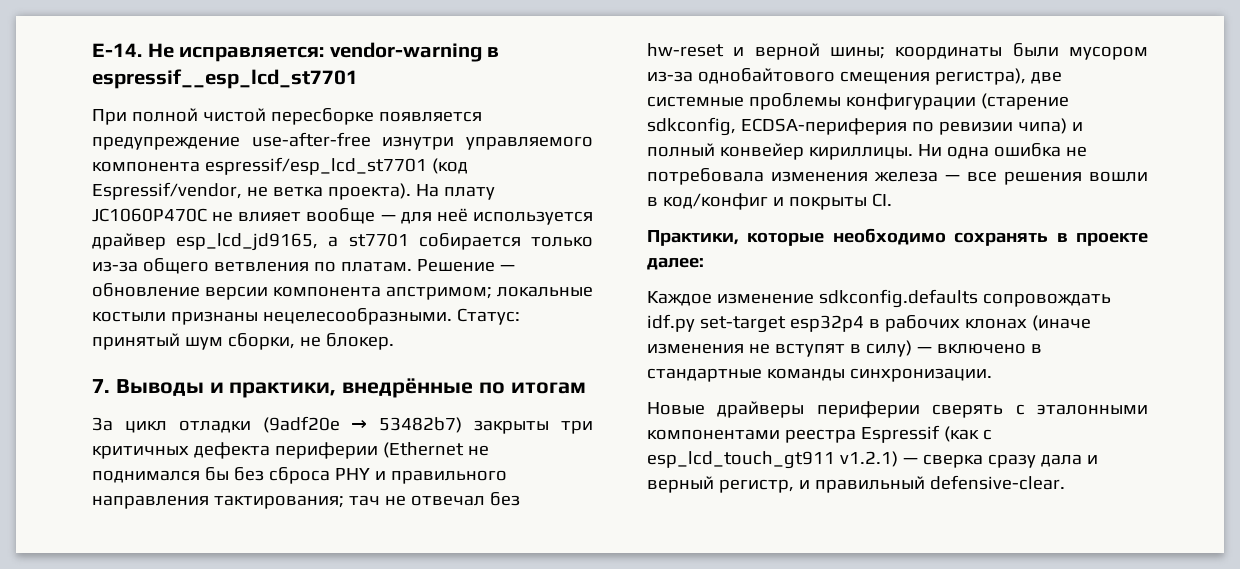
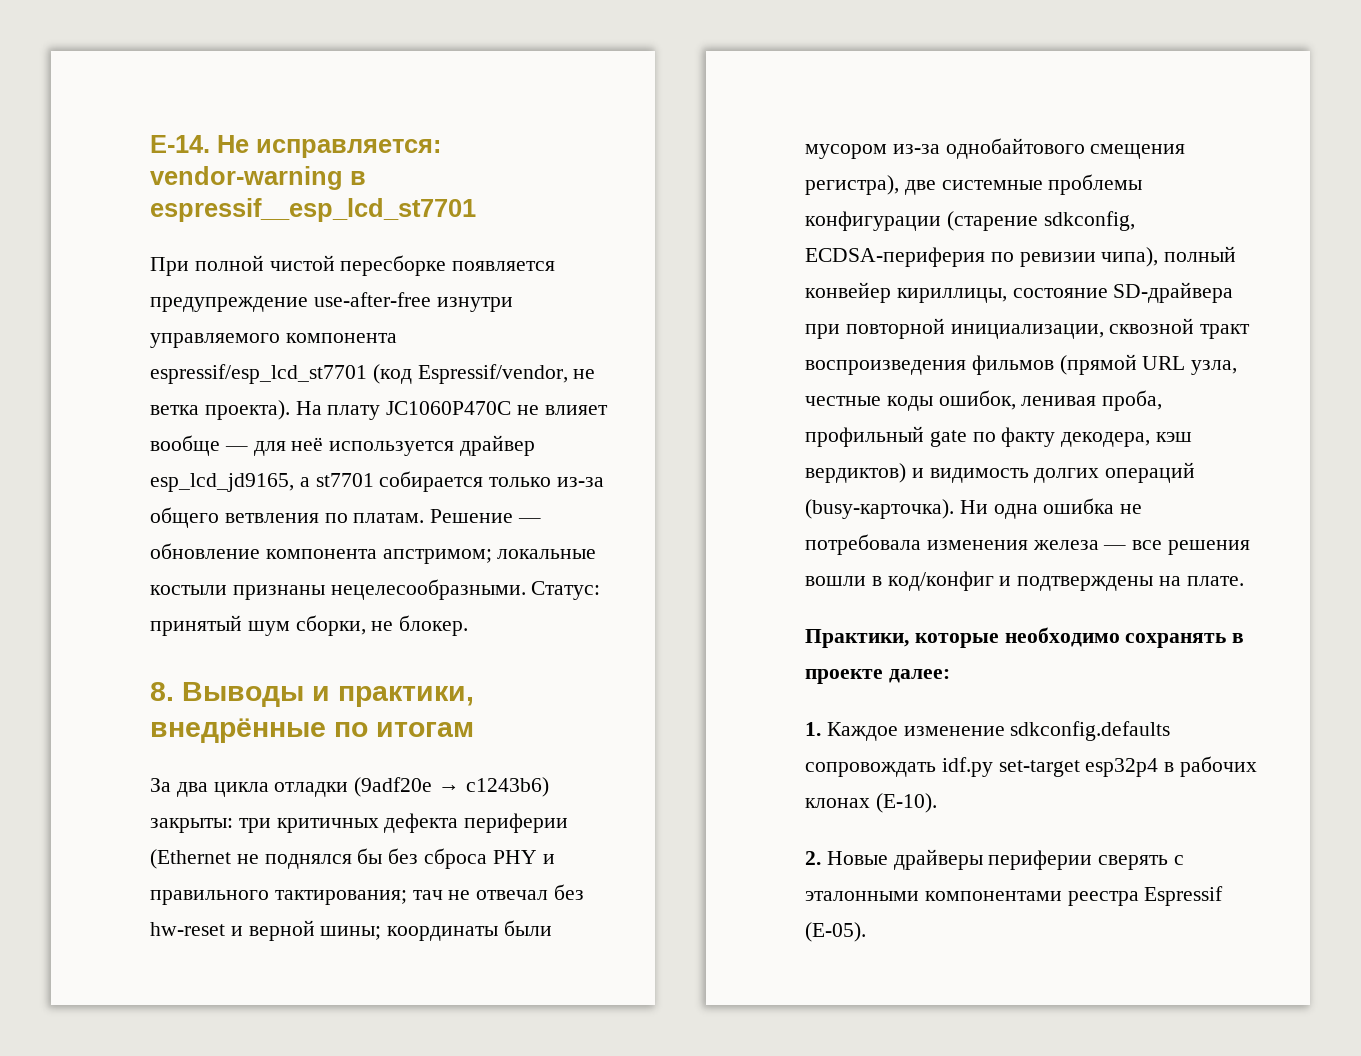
[205,286,268,300] версии -> (260, 551) none
[92,379,110,393] 7. -> [150,682,174,701] 8.
[124,421,167,433] цикл -> [176,782,269,797] два цикла
[379,417,550,434] 53482b7) закрыты -> [465,777,549,797] [150,818,233,833] c1243b6) закрыты:
[92,470,200,483] поднимался -> [264,854,352,869] поднялся
[92,495,209,509] направления -> (269, 897) none
[1017,118,1083,134] [647,143,913,160] чипа) и полный конвейер кириллицы. -> [1101,246,1237,267] [805,282,1234,303] [805,318,1251,339] [805,354,1238,375] [805,390,1163,411] [805,426,1193,447] [805,462,1196,483] [805,499,954,519] чипа), полный конвейер кириллицы, состояние SD-драйвера при повторной инициализации, сквозной тракт воспроизведения фильмов (прямой URL узла, честные коды ошибок, ленивая проба, профильный gate по факту декодера, кэш вердиктов) и видимость долгих операций (busy-карточка).
[788,193,892,210] покрыты CI. -> [1017,576,1244,591] подтверждены на плате.
(704, 263) none -> [805,722,821,736] 1.
[1031,315,1091,331] [647,340,1042,357] [647,368,992,382] (иначе изменения не вступят в силу) — включено в стандартные команды синхронизации. // -> [875,793,937,813] [805,851,821,865] (E-10). // 2.
[943,426,992,442] [647,451,1098,469] [647,475,1065,493] (как с esp_lcd_touch_gt911 v1.2.1) — сверка сразу дала и верный регистр, и правильный defensive-clear. -> [805,922,866,942] (E-05).

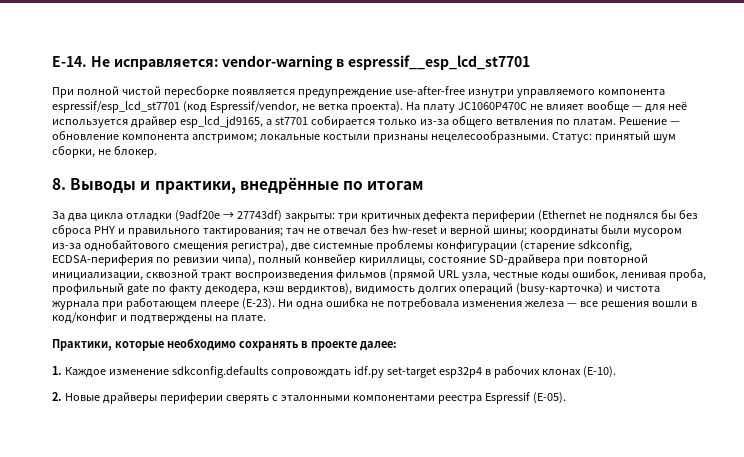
[465,777,549,797] c1243b6) -> [236,210,282,222] 27743df)
[805,463,924,483] вердиктов) и -> [286,283,352,295] вердиктов),
[805,499,954,519] (busy-карточка). -> [515,283,660,295] [52,297,275,310] (busy-карточка) и чистота журнала при работающем плеере (E-23).

